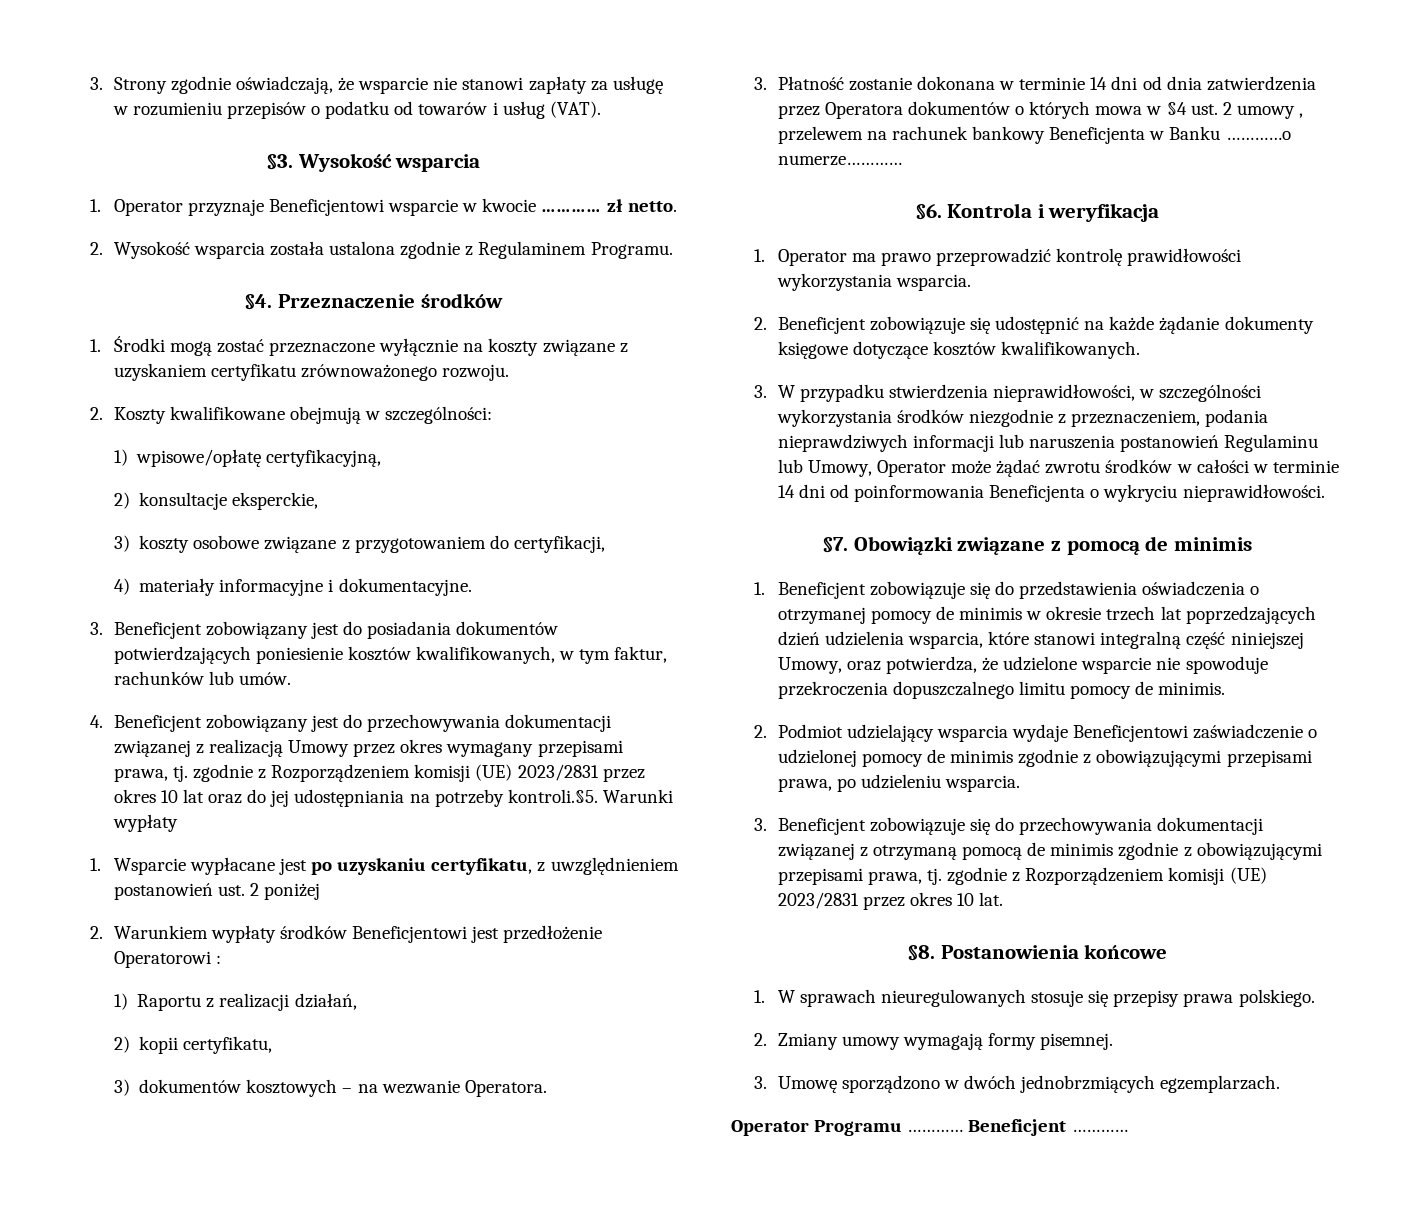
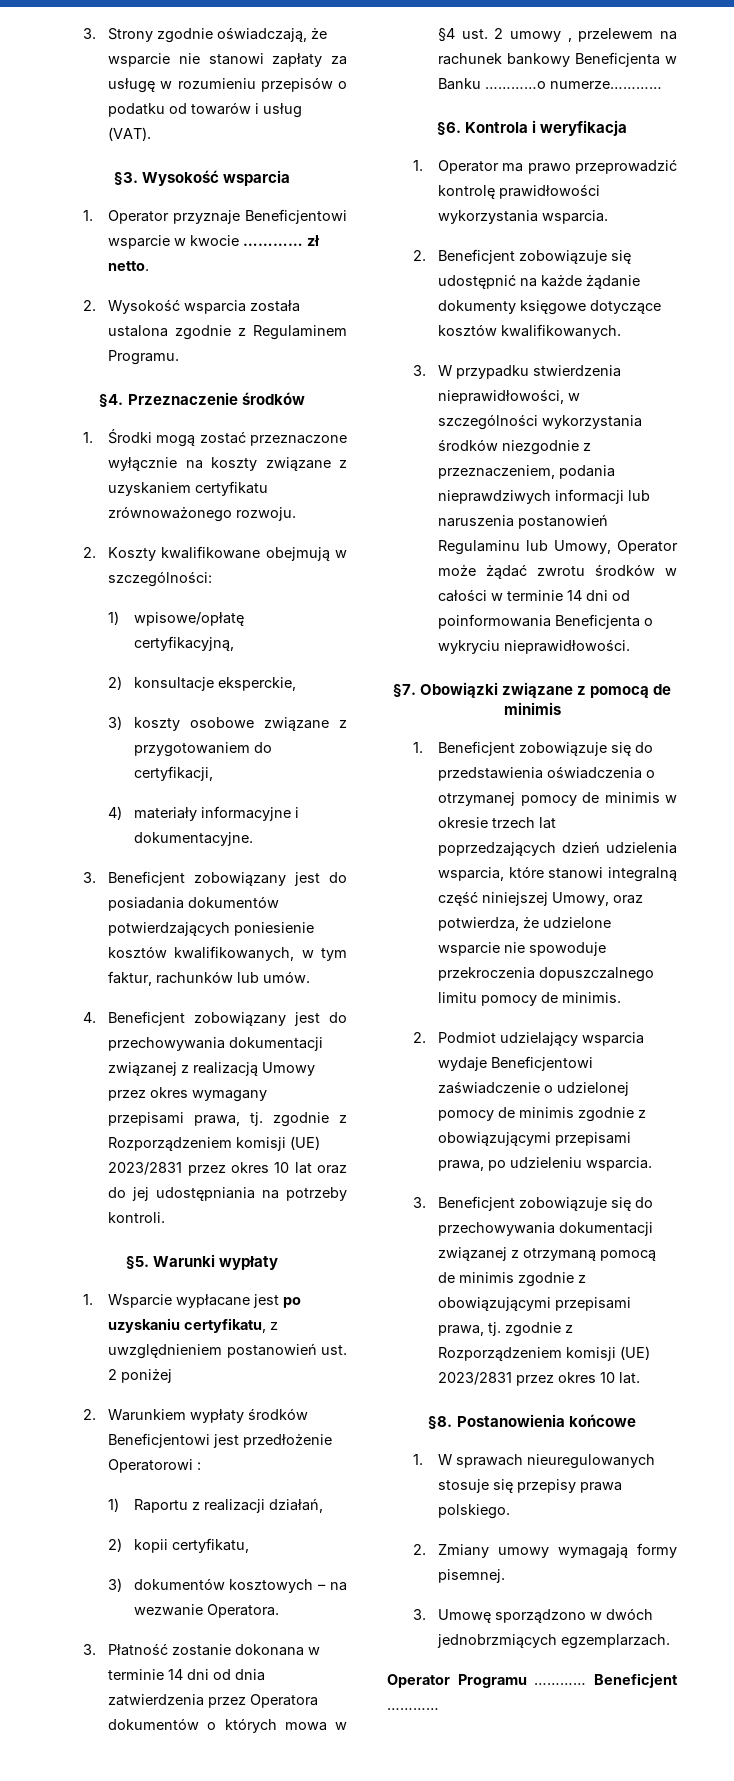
[507,789,598,803] kontroli.§5. -> [108,1212,166,1223] [125,1256,149,1269] kontroli. // §5.

